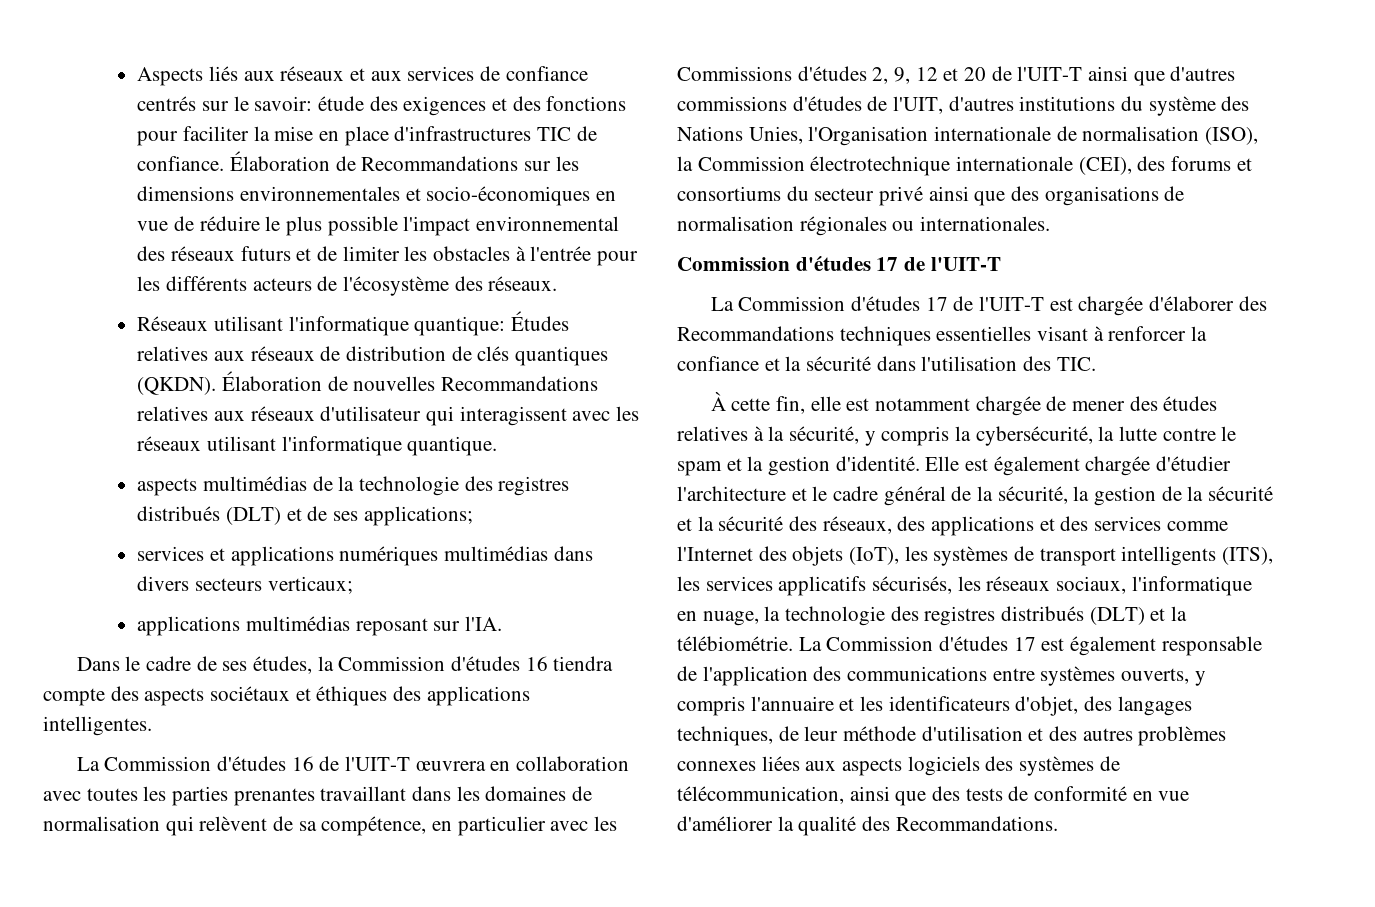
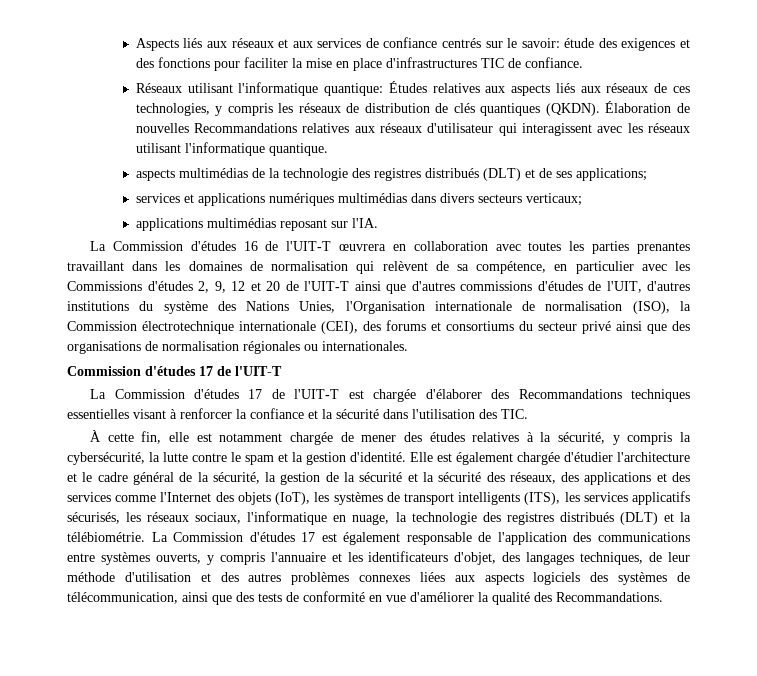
[229,151,579,171] [137,186,616,206] [137,216,619,236] [137,246,638,266] [137,276,558,296] Élaboration de Recommandations sur les dimensions environnementales et socio-économiques en vue de réduire le plus possible l'impact environnemental des réseaux futurs et de limiter les obstacles à l'entrée pour les différents acteurs de l'écosystème des réseaux. -> (583, 62) none
(245, 356) none -> [511,83,690,96] [135,103,294,116] aspects liés aux réseaux de ces technologies, y compris les
[76,656,614,674] [43,686,530,706] [43,716,152,736] // Dans le cadre de ses études, la Commission d'études 16 tiendra compte des aspects sociétaux et éthiques des applications intelligentes. -> (378, 223) none

